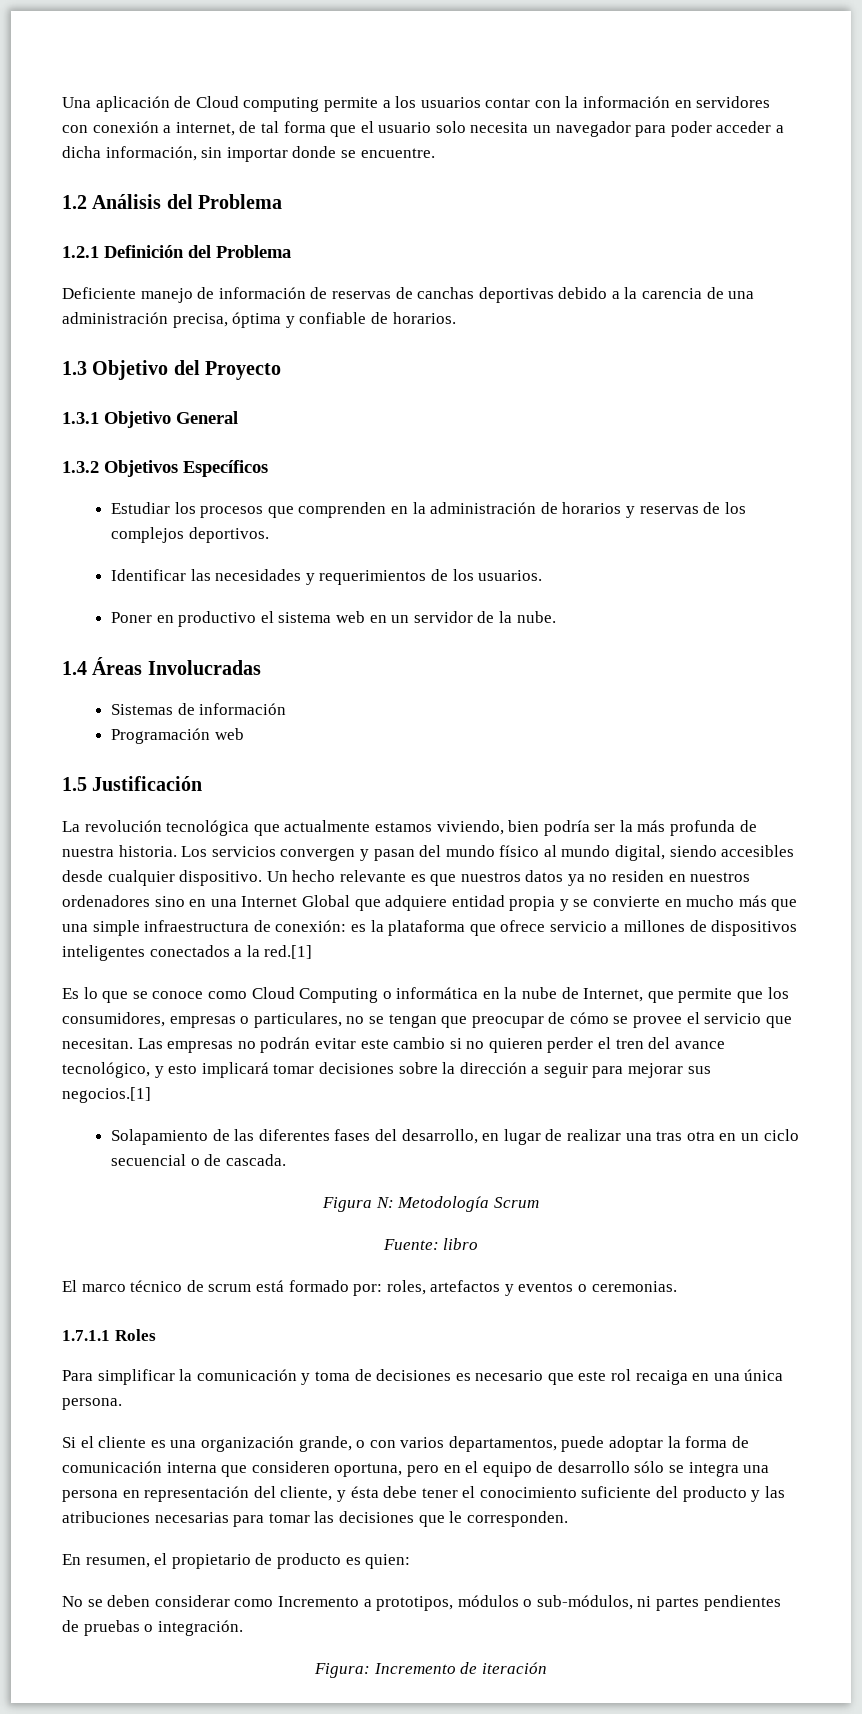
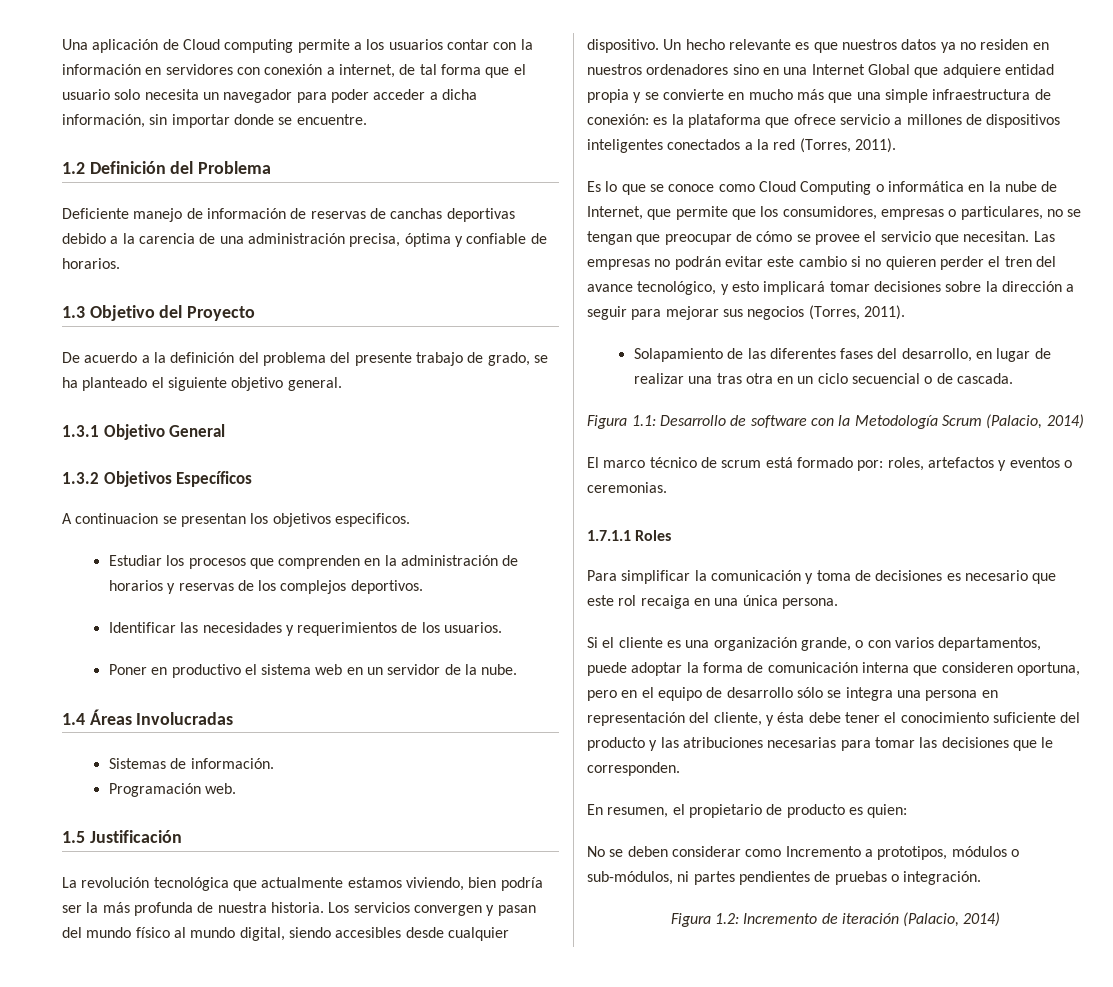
[92,194,283,209] [62,246,99,258] Análisis del Problema // 1.2.1 -> (85, 168) none
(282, 370) none -> [62,352,548,366] [62,377,342,391] // De acuerdo a la definición del problema del presente trabajo de grado, se ha planteado el siguiente objetivo general.
(268, 468) none -> [62,513,410,527] // A continuacion se presentan los objetivos especificos.
[199,703,287,715] información -> [190,758,274,769] información.
[214,728,244,740] web -> [205,783,237,794] web.
[264,945,313,959] red.[1] -> [773,138,896,153] red (Torres, 2011).
[62,1087,151,1103] negocios.[1] -> [747,305,905,320] negocios (Torres, 2011).
[375,1197,394,1208] N: -> [631,415,851,428] 1.1: Desarrollo de software con la
[382,1238,479,1250] // Fuente: libro -> [986,414,1084,429] (Palacio, 2014)
[314,1663,371,1678] Figura: -> [670,913,739,927] Figura 1.2:
(547, 1668) none -> [903,912,1001,927] (Palacio, 2014)

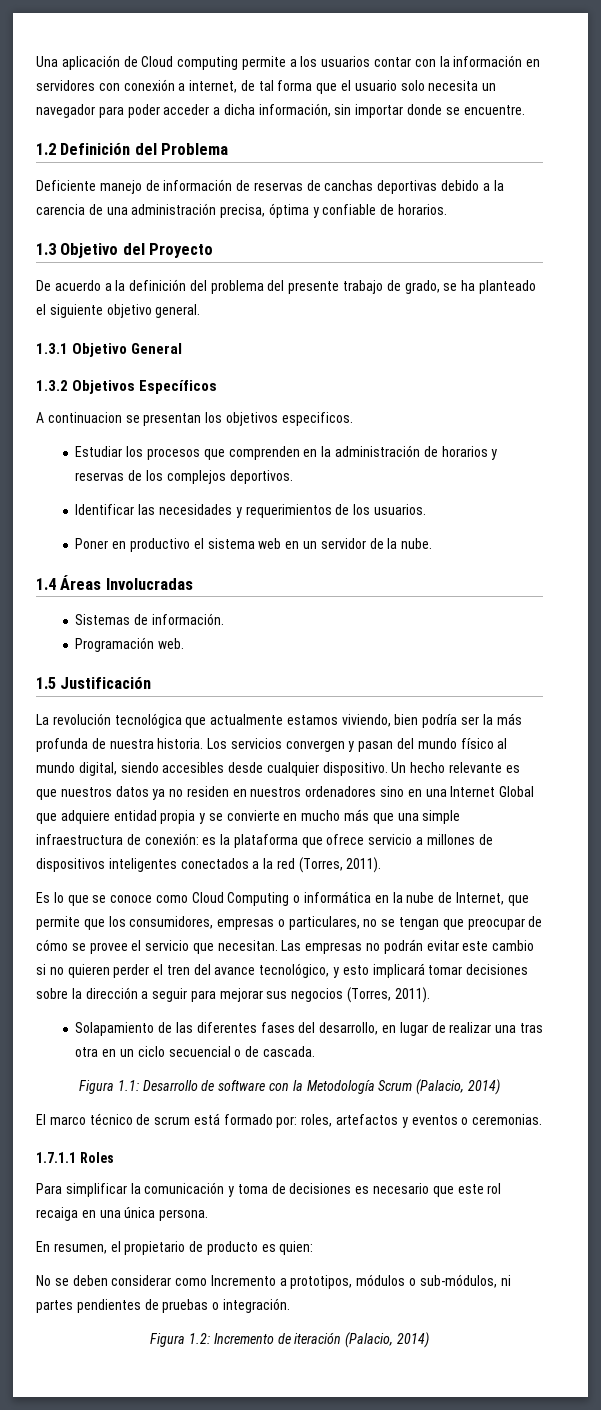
[587,637,1042,651] [587,662,1080,676] [587,687,998,701] [587,712,1081,726] [587,737,1054,751] [587,762,680,776] // Si el cliente es una organización grande, o con varios departamentos, puede adoptar la forma de comunicación interna que consideren oportuna, pero en el equipo de desarrollo sólo se integra una persona en representación del cliente, y ésta debe tener el conocimiento suficiente del producto y las atribuciones necesarias para tomar las decisiones que le corresponden. -> (209, 1215) none

